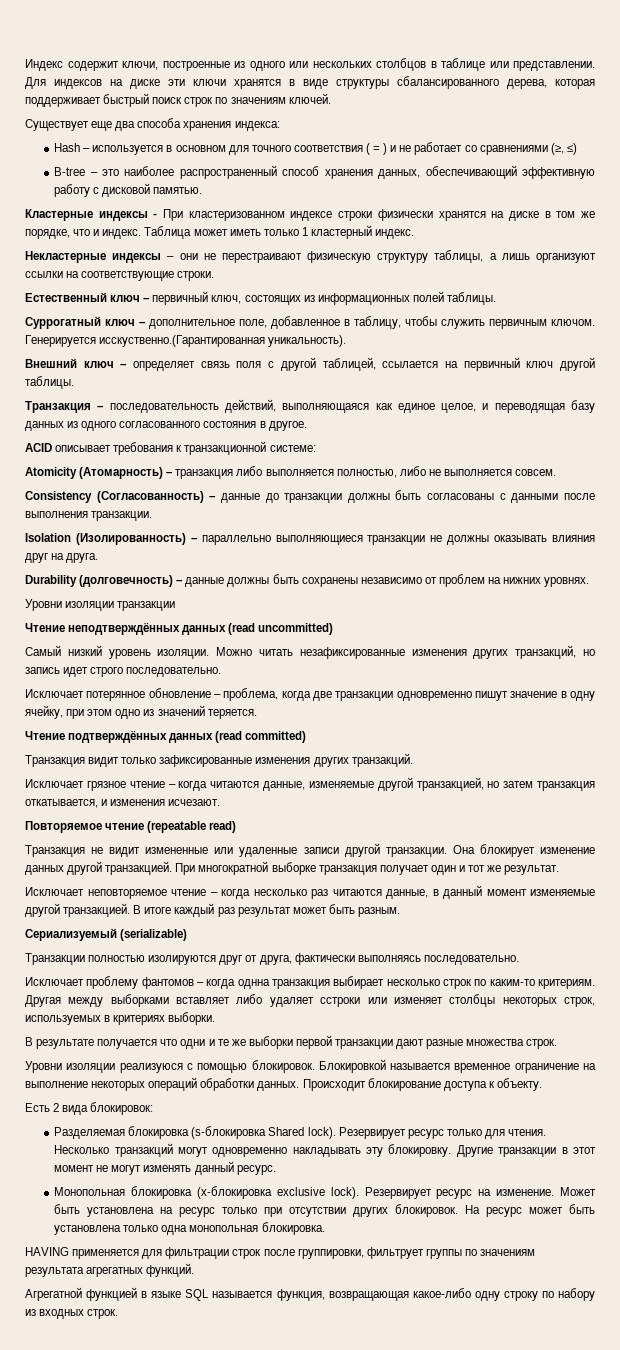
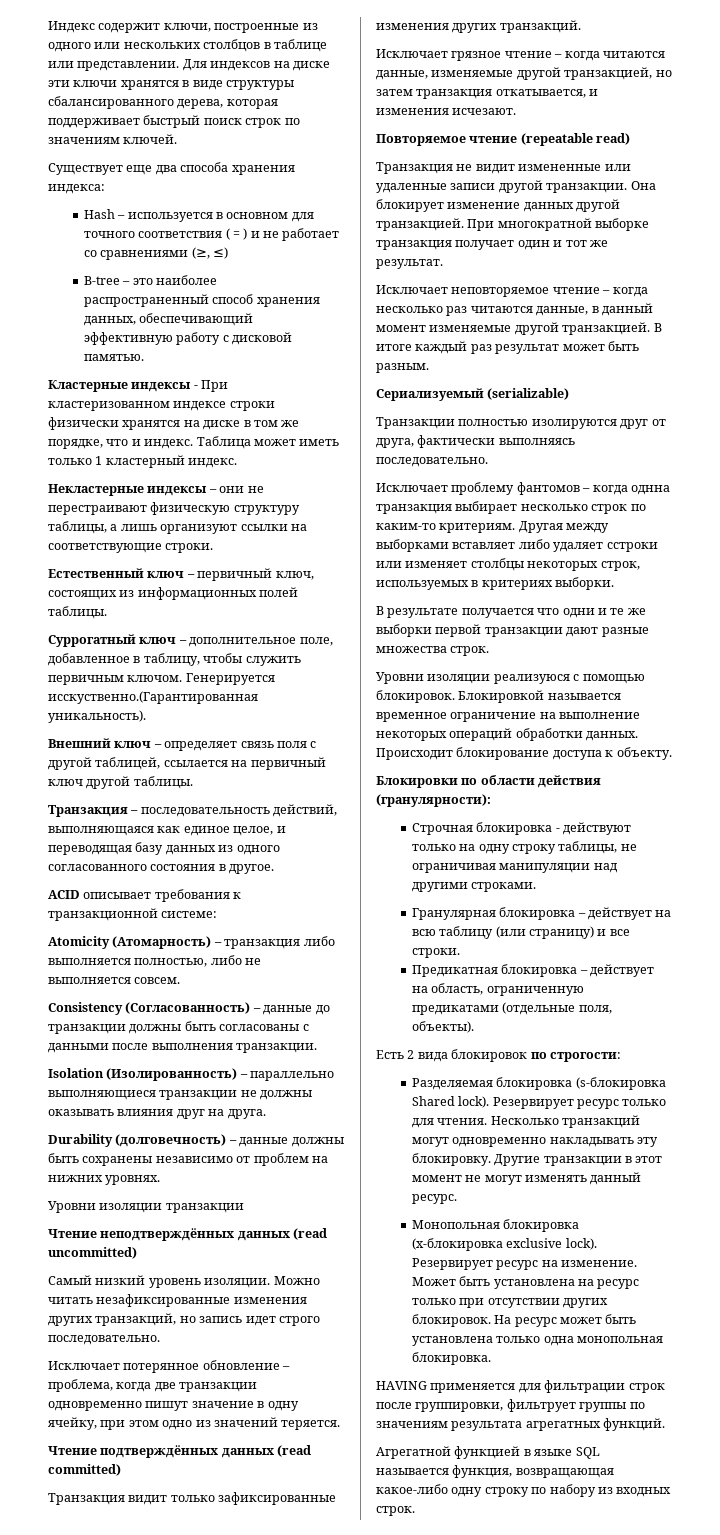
(542, 1084) none -> [376,775,602,788] [376,794,491,807] [411,822,631,835] [411,841,637,854] [411,863,618,873] [411,882,537,892] [411,907,672,920] [411,926,630,939] [411,948,460,958] [411,964,654,977] [411,983,584,996] [411,1002,612,1015] [411,1021,474,1033] // Блокировки по области действия (гранулярности): // Строчная блокировка - действуют только на одну строку таблицы, не ограничивая манипуляции над другими строками. // Гранулярная блокировка – действует на всю таблицу (или страницу) и все строки. // Предикатная блокировка – действует на область, ограниченную предикатами (отдельные поля, объекты).
[90,1102,154,1115] блокировок: -> [451,1049,621,1062] блокировок по строгости:

